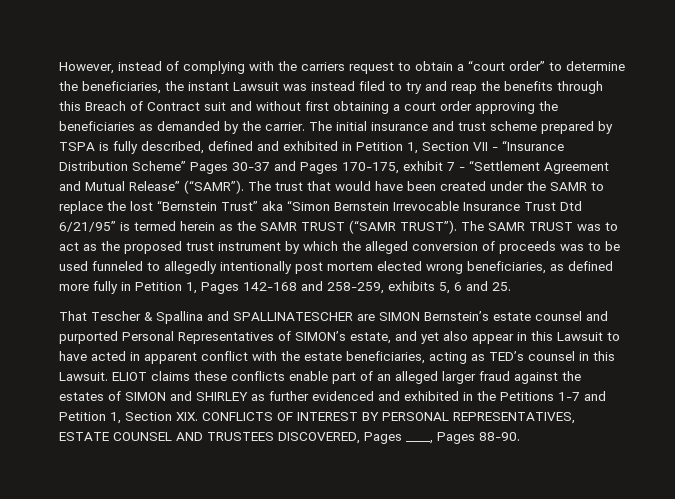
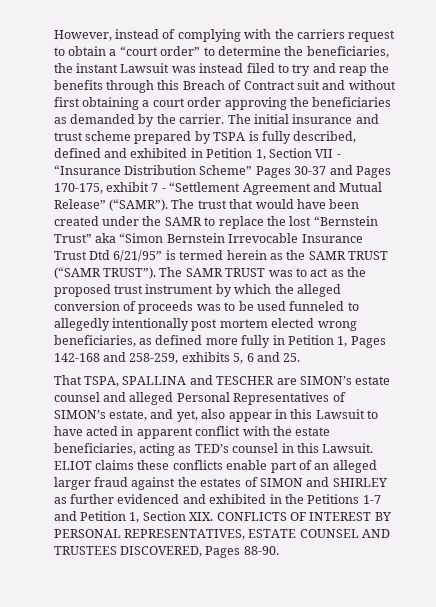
[91,311,490,324] Tescher & Spallina and SPALLINATESCHER are SIMON Bernstein’s -> [84,375,352,387] TSPA, SPALLINA and TESCHER are SIMON’s
[59,331,119,344] purported -> [129,392,174,405] alleged
[421,332,440,344] yet -> [176,410,198,422] yet,
[406,432,476,444] ____, Pages -> (241, 552) none

